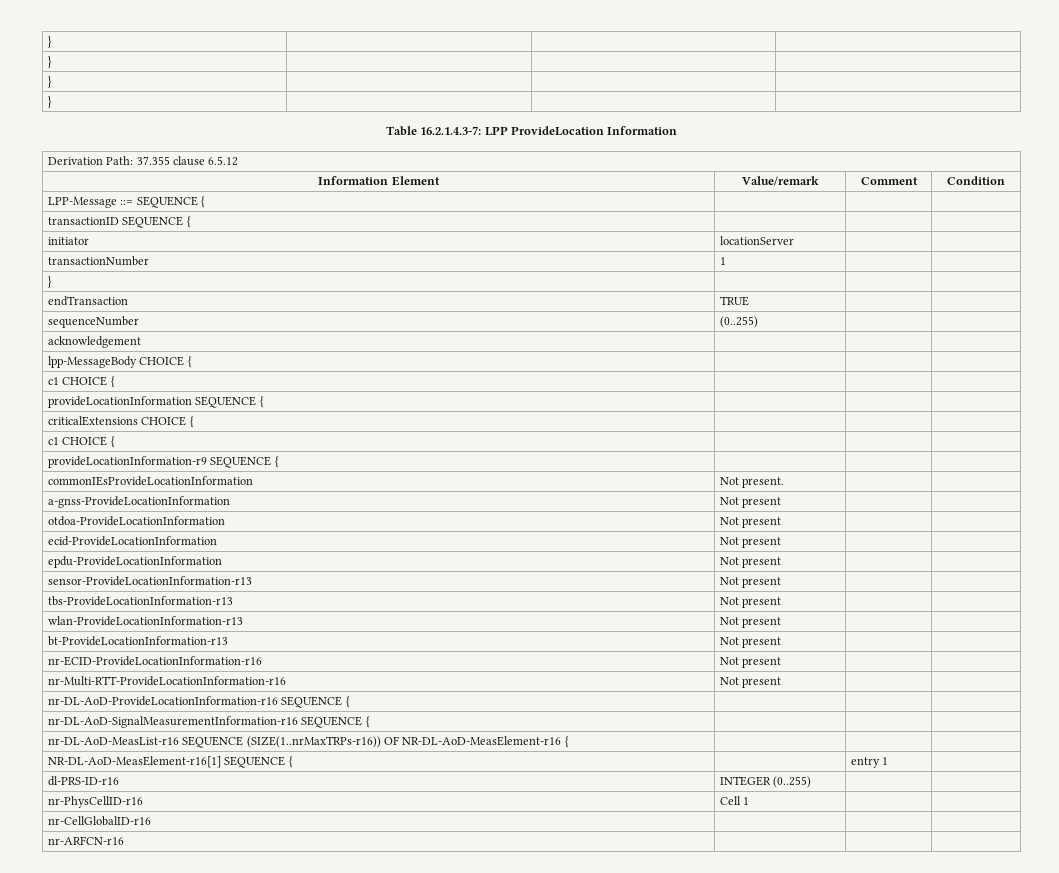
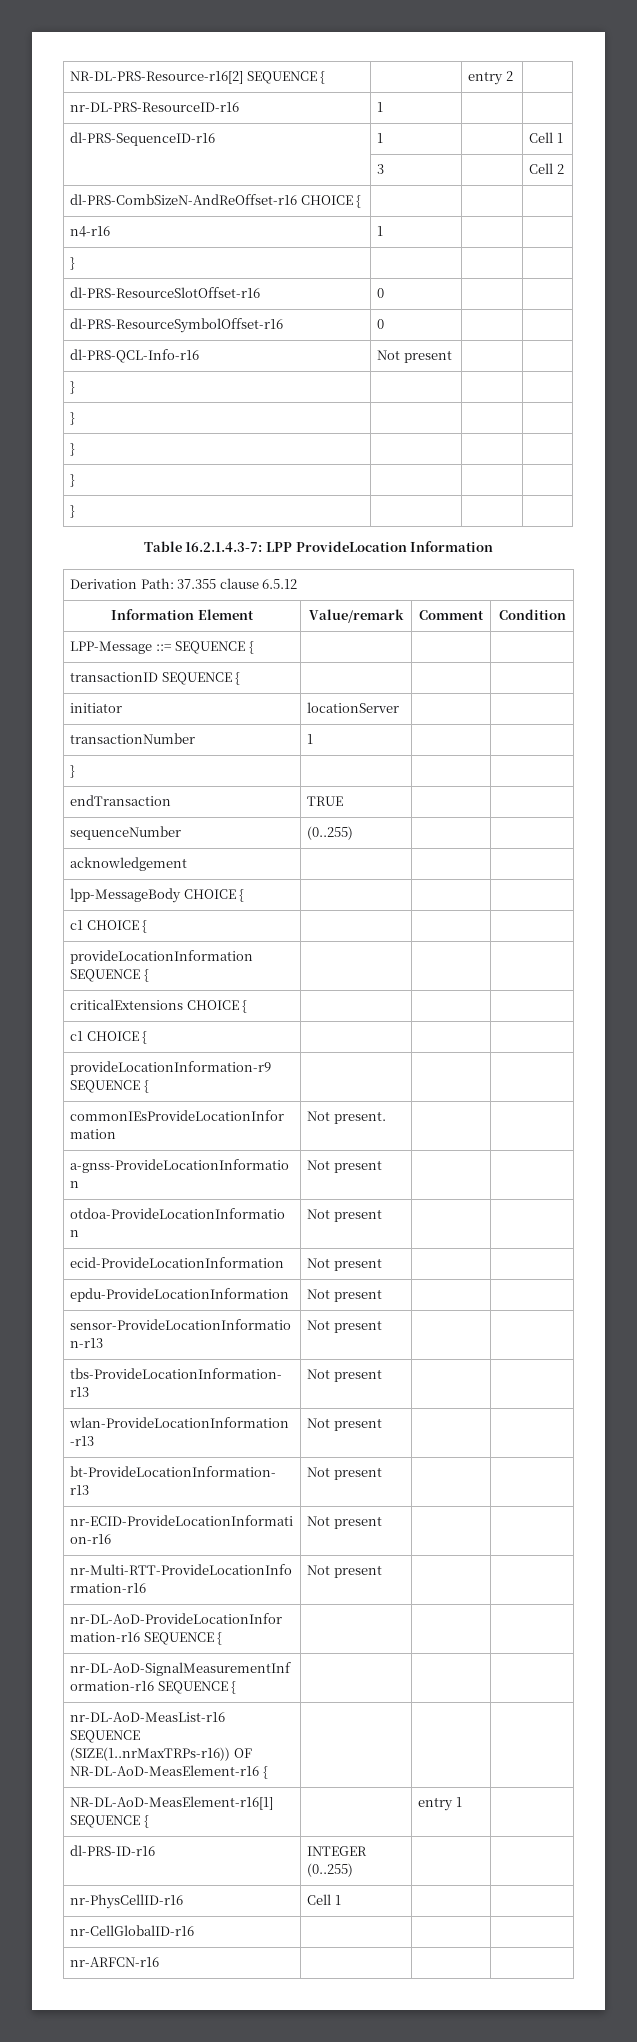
(47, 42) none -> [70,71,326,84] [468,71,513,85] [70,102,240,112] [377,102,384,112] [70,132,216,146] [377,133,384,143] [529,132,563,143] [377,164,385,174] [529,163,564,174] [70,194,362,208] [70,226,111,237] [377,226,384,236] [70,257,76,270] [70,287,261,298] [377,288,385,298] [70,318,284,333] [377,319,385,329] [70,349,200,363] [377,350,452,363] [70,381,76,394] NR-DL-PRS-Resource-r16[2] SEQUENCE { | | entry 2 | // nr-DL-PRS-ResourceID-r16 | 1 | | // dl-PRS-SequenceID-r16 | 1 | | Cell 1 // | 3 | | Cell 2 // dl-PRS-CombSizeN-AndReOffset-r16 CHOICE { | | | // n4-r16 | 1 | | // } | | | // dl-PRS-ResourceSlotOffset-r16 | 0 | | // dl-PRS-ResourceSymbolOffset-r16 | 0 | | // dl-PRS-QCL-Info-r16 | Not present | | // } | | | //

